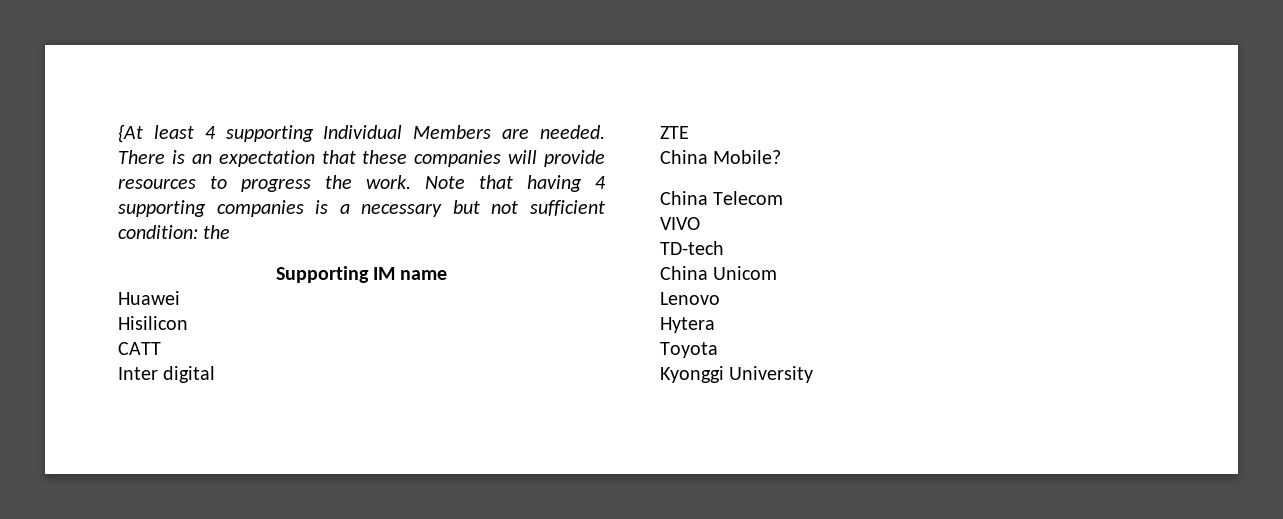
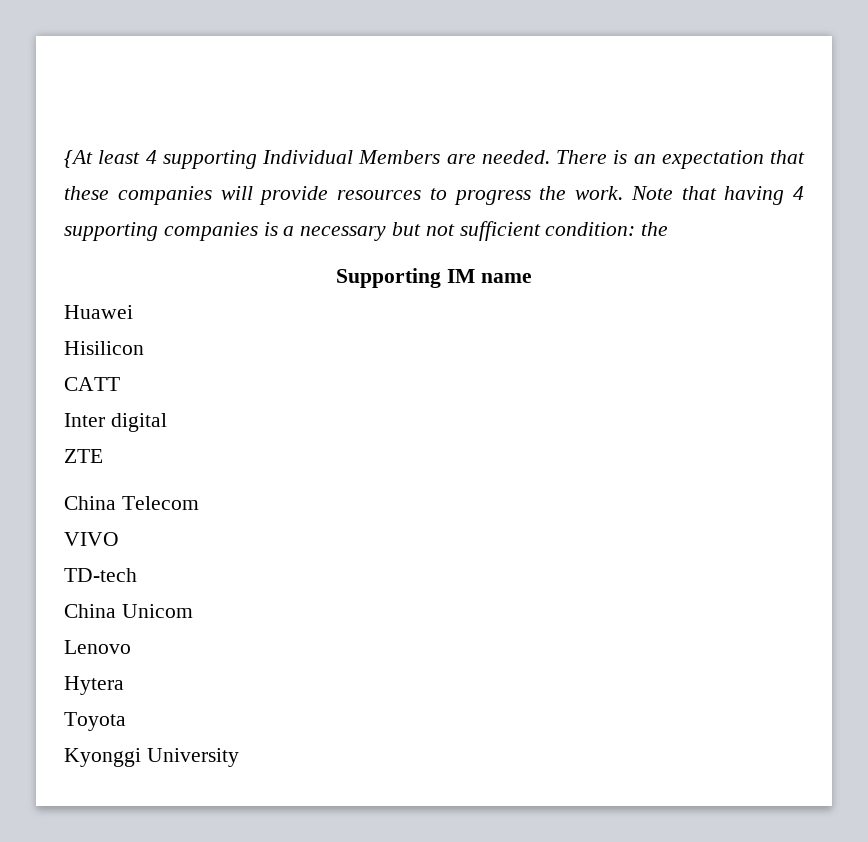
[660,150,782,164] // China Mobile? -> (103, 456) none

